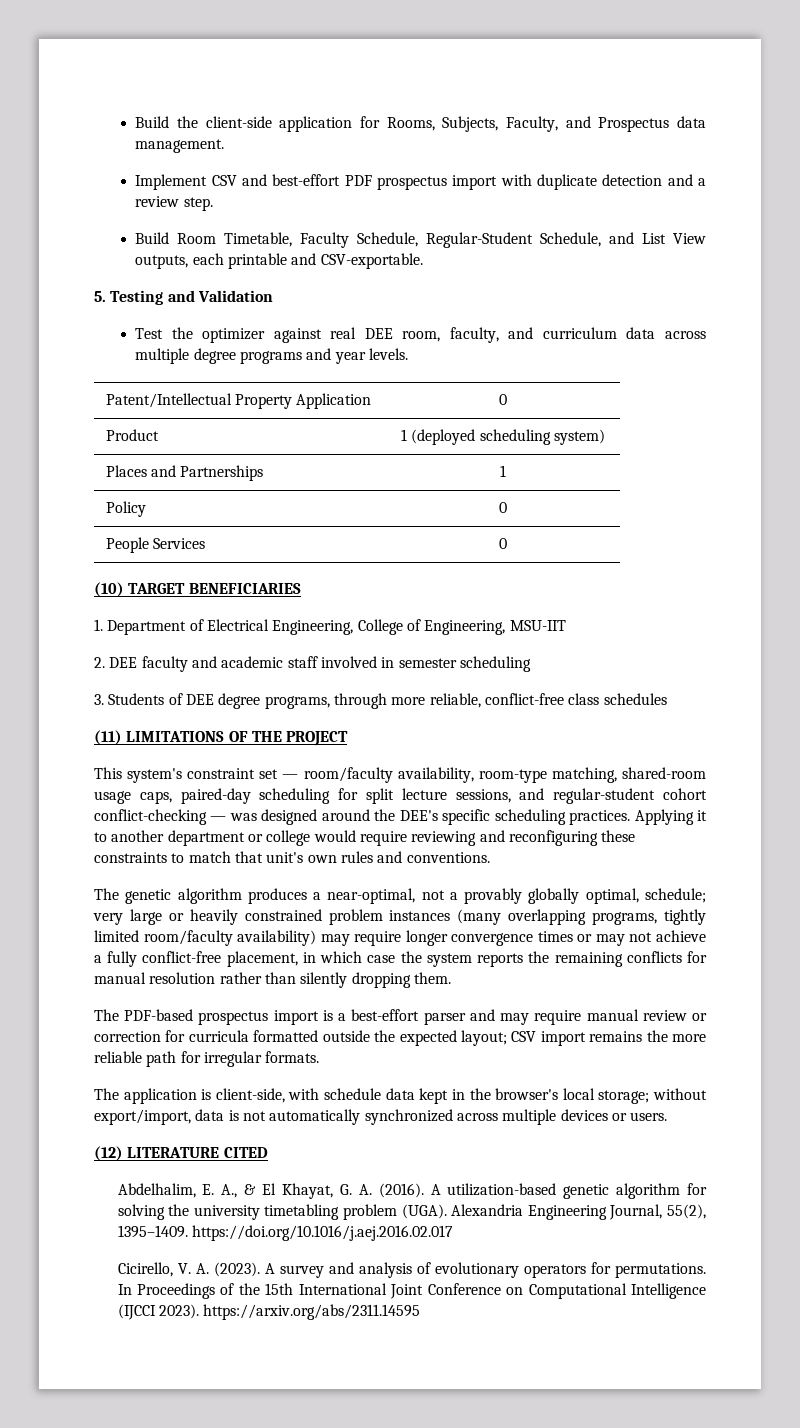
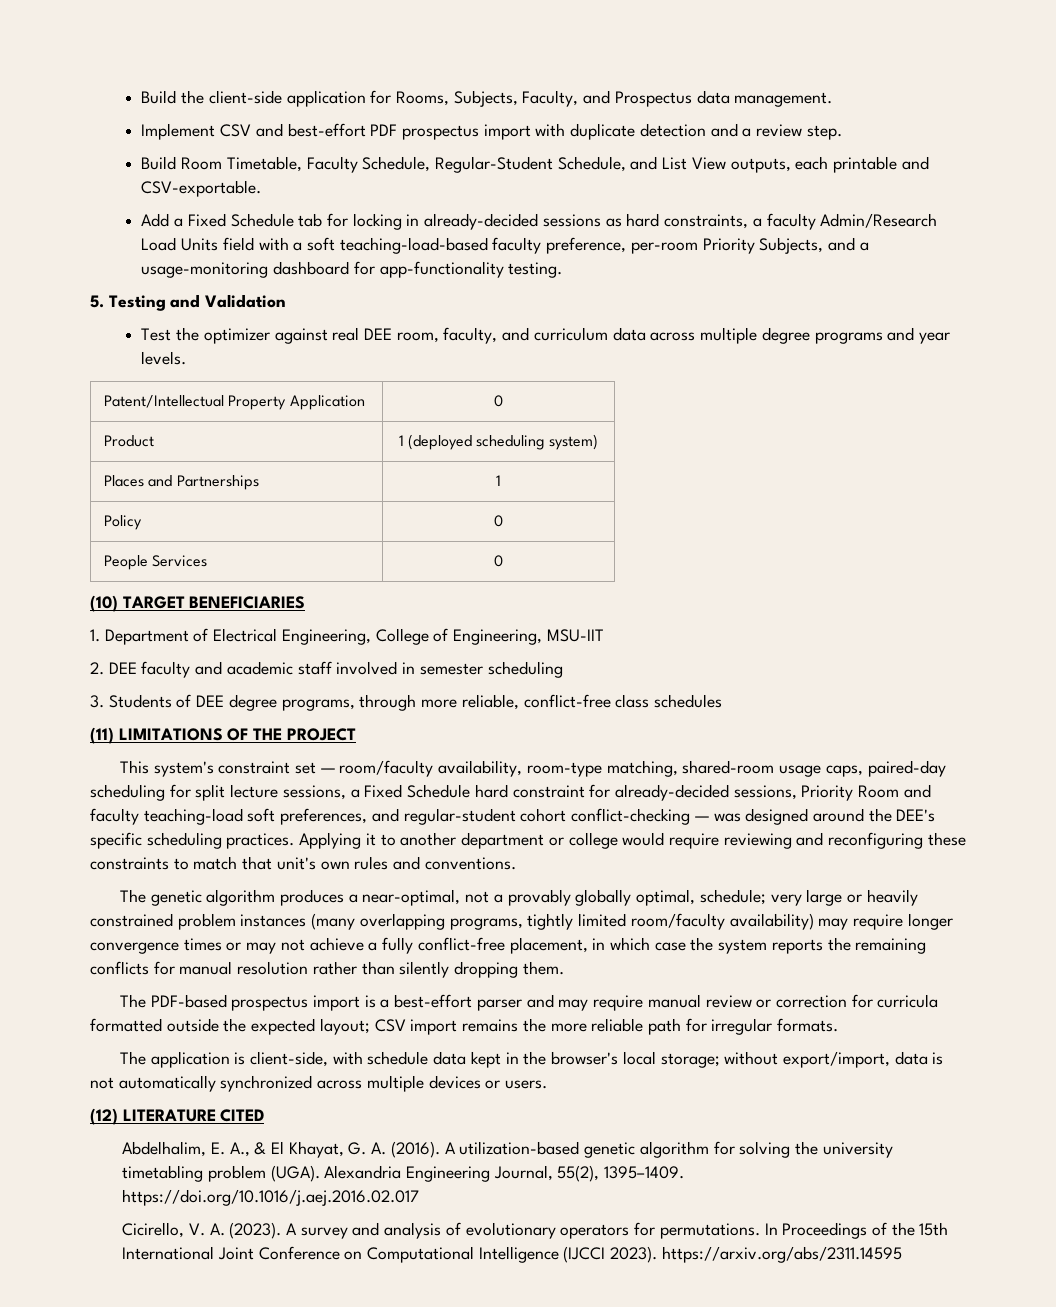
(423, 261) none -> [141,213,938,230] [141,237,869,254] [141,261,563,278] // Add a Fixed Schedule tab for locking in already-decided sessions as hard constraints, a faculty Admin/Research Load Units field with a soft teaching-load-based faculty preference, per-room Priority Subjects, and a usage-monitoring dashboard for app-functionality testing.
(511, 796) none -> [350,784,931,801] [90,808,368,825] a Fixed Schedule hard constraint for already-decided sessions, Priority Room and faculty teaching-load soft preferences,

